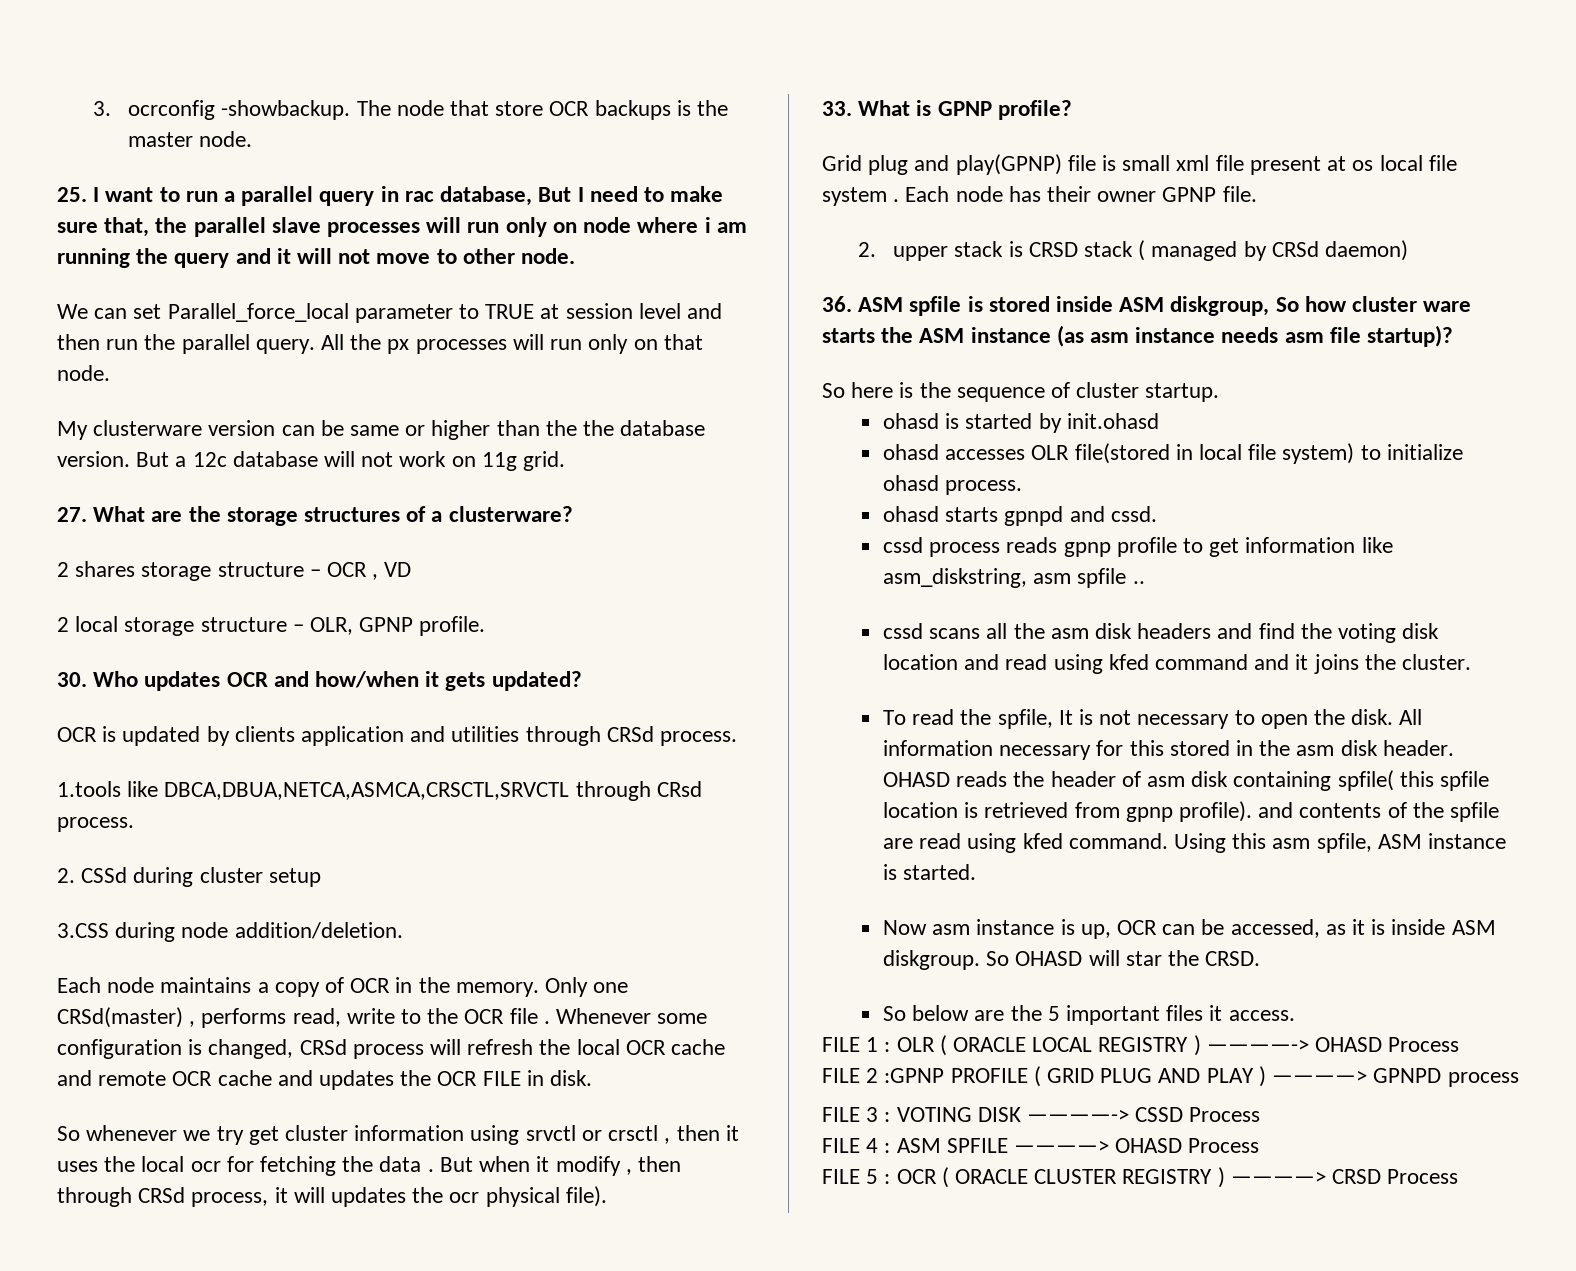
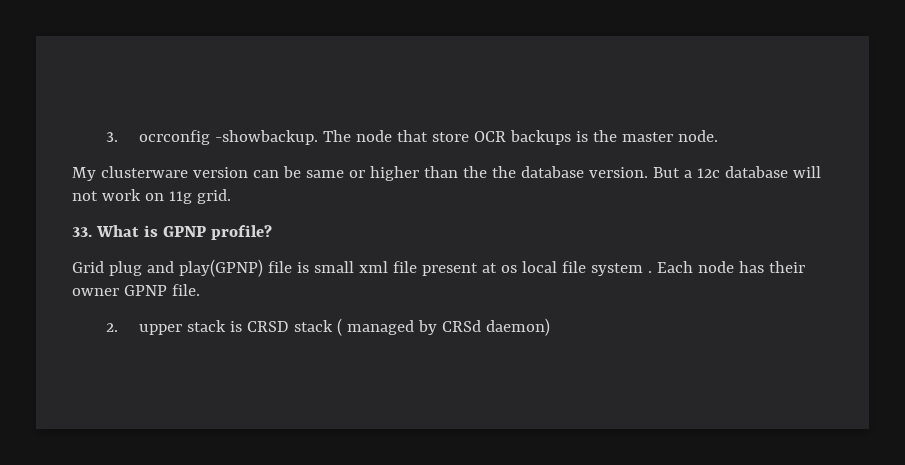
[57,186,724,206] [57,217,747,237] [57,248,576,268] [57,303,723,323] [57,334,703,354] [57,365,110,381] // 25. I want to run a parallel query in rac database, But I need to make sure that, the parallel slave processes will run only on node where i am running the query and it will not move to other node. // We can set Parallel_force_local parameter to TRUE at session level and then run the parallel query. All the px processes will run only on that node. -> (719, 136) none
[57,506,573,526] [57,561,412,581] [57,616,486,636] [57,671,582,691] [57,726,738,746] [57,781,702,801] [57,817,134,832] [57,867,321,887] [57,922,403,942] [57,977,629,997] [57,1007,708,1028] [57,1039,726,1059] [57,1070,593,1090] [57,1125,739,1145] [57,1156,681,1176] [57,1186,607,1207] // 27. What are the storage structures of a clusterware? // 2 shares storage structure – OCR , VD // 2 local storage structure – OLR, GPNP profile. // 30. Who updates OCR and how/when it gets updated? // OCR is updated by clients application and utilities through CRSd process. // 1.tools like DBCA,DBUA,NETCA,ASMCA,CRSCTL,SRVCTL through CRsd process. // 2. CSSd during cluster setup // 3.CSS during node addition/deletion. // Each node maintains a copy of OCR in the memory. Only one CRSd(master) , performs read, write to the OCR file . Whenever some configuration is changed, CRSd process will refresh the local OCR cache and remote OCR cache and updates the OCR FILE in disk. // So whenever we try get cluster information using srvctl or crsctl , then it uses the local ocr for fetching the data . But when it modify , then through CRSd process, it will updates the ocr physical file). -> (231, 196) none
[822,296,1472,316] [822,325,1454,347] [822,382,1220,402] [882,413,1159,433] [882,443,1463,464] [882,475,1023,495] [882,506,1157,526] [882,537,1393,557] [882,568,1145,588] [882,623,1440,643] [882,654,1471,674] [882,709,1423,729] [882,740,1454,760] [882,770,1489,791] [882,801,1499,822] [882,833,1506,853] [882,864,977,880] [882,919,1496,939] [882,950,1261,970] [882,1005,1295,1025] [822,1035,1460,1056] [822,1066,1519,1087] [822,1107,1261,1122] [822,1138,1260,1153] [822,1167,1459,1188] // 36. ASM spfile is stored inside ASM diskgroup, So how cluster ware starts the ASM instance (as asm instance needs asm file startup)? // So here is the sequence of cluster startup. // ohasd is started by init.ohasd // ohasd accesses OLR file(stored in local file system) to initialize ohasd process. // ohasd starts gpnpd and cssd. // cssd process reads gpnp profile to get information like asm_diskstring, asm spfile .. // cssd scans all the asm disk headers and find the voting disk location and read using kfed command and it joins the cluster. // To read the spfile, It is not necessary to open the disk. All information necessary for this stored in the asm disk header. OHASD reads the header of asm disk containing spfile( this spfile location is retrieved from gpnp profile). and contents of the spfile are read using kfed command. Using this asm spfile, ASM instance is started. // Now asm instance is up, OCR can be accessed, as it is inside ASM diskgroup. So OHASD will star the CRSD. // So below are the 5 important files it access. // FILE 1 : OLR ( ORACLE LOCAL REGISTRY ) ————-> OHASD Process // FILE 2 :GPNP PROFILE ( GRID PLUG AND PLAY ) ————> GPNPD process // FILE 3 : VOTING DISK ————-> CSSD Process // FILE 4 : ASM SPFILE ————> OHASD Process // FILE 5 : OCR ( ORACLE CLUSTER REGISTRY ) ————> CRSD Process -> (551, 327) none

